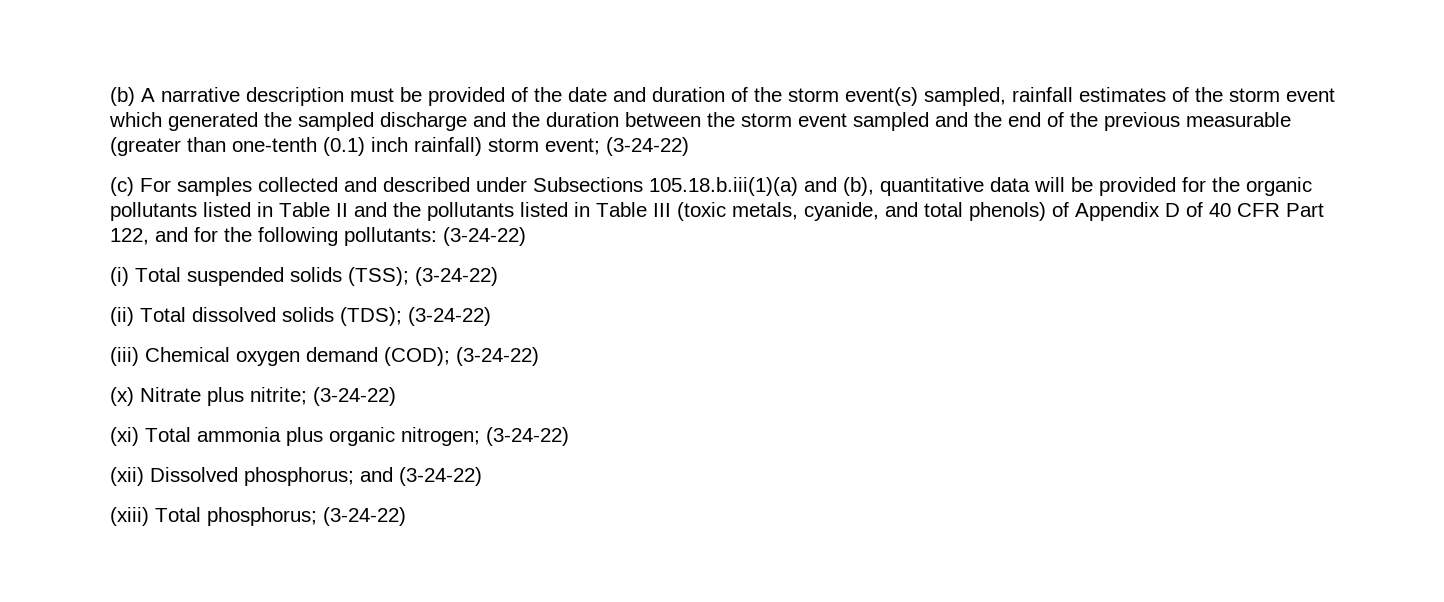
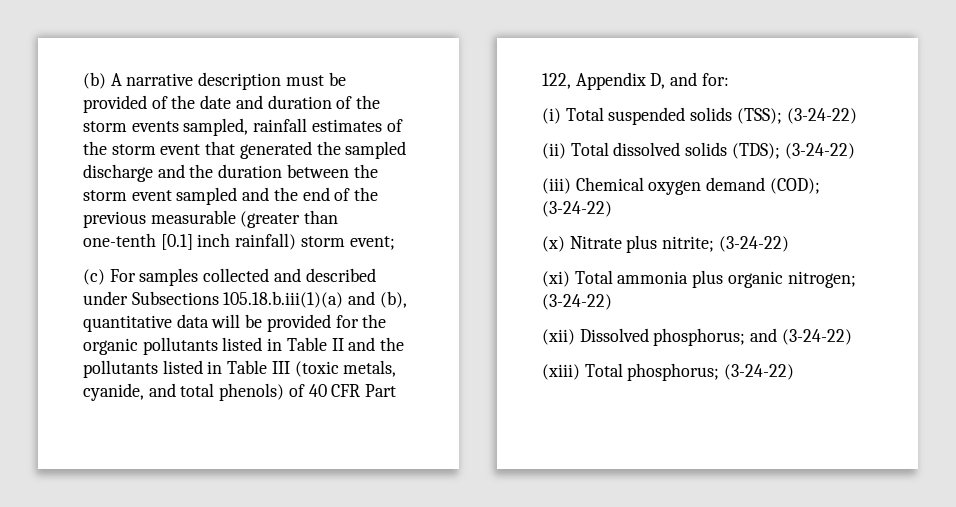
[845,87,918,106] event(s) -> [131,121,179,132] events
[109,112,162,127] which -> [205,141,236,155] that
[323,137,365,156] (0.1) -> [160,234,193,250] [0.1]
[606,137,689,156] (3-24-22) -> (395, 243) none
[1075,202,1203,221] Appendix D of -> (305, 390) none
[155,227,526,246] and for the following pollutants: (3-24-22) -> [575,72,729,90] Appendix D, and for:

